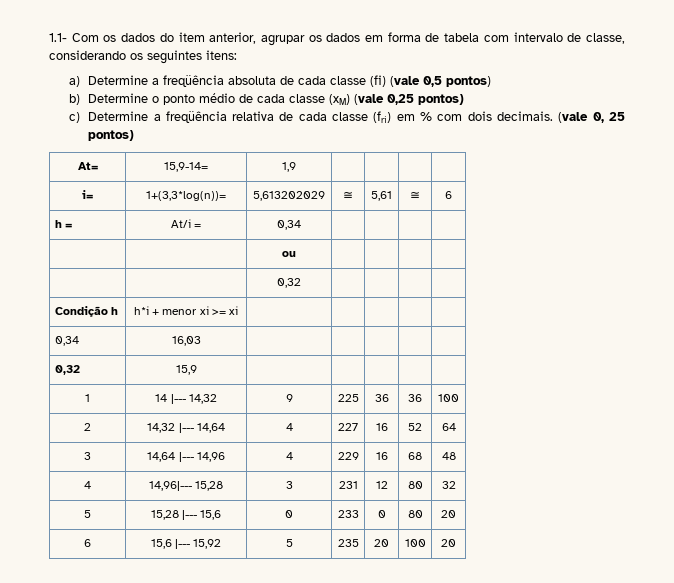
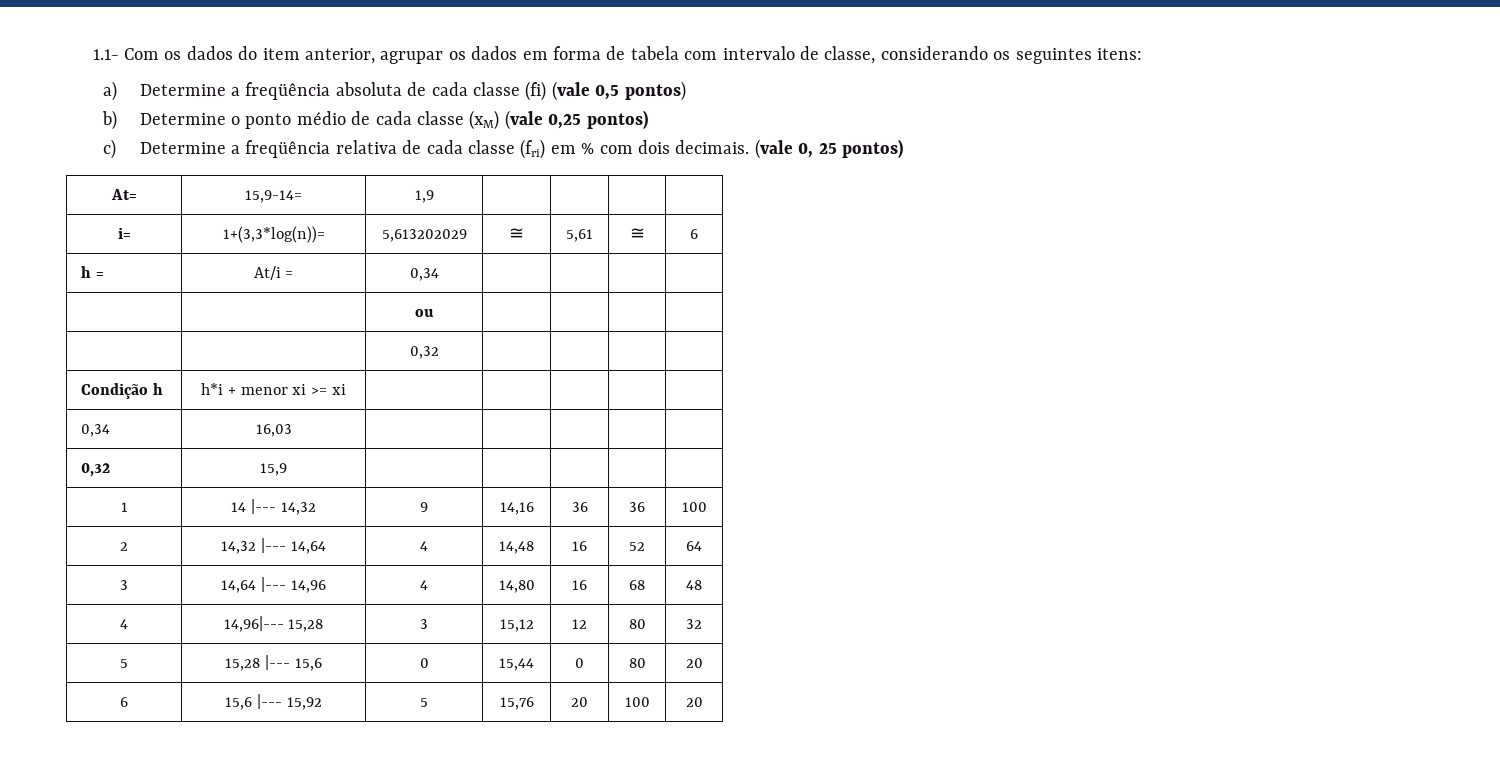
[337,394,359,402] 225 -> [499,502,534,515] 14,16
[338,423,358,431] 227 -> [499,541,534,554] 14,48
[337,452,359,460] 229 -> [498,580,535,593] 14,80
[338,481,358,489] 231 -> [499,619,534,632] 15,12
[337,510,359,518] 233 -> [499,658,534,671] 15,44
[337,539,359,547] 235 -> [499,697,534,710] 15,76

